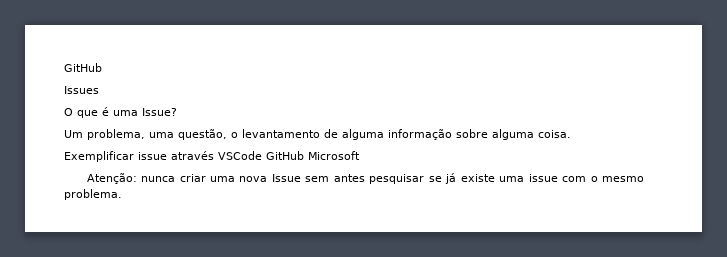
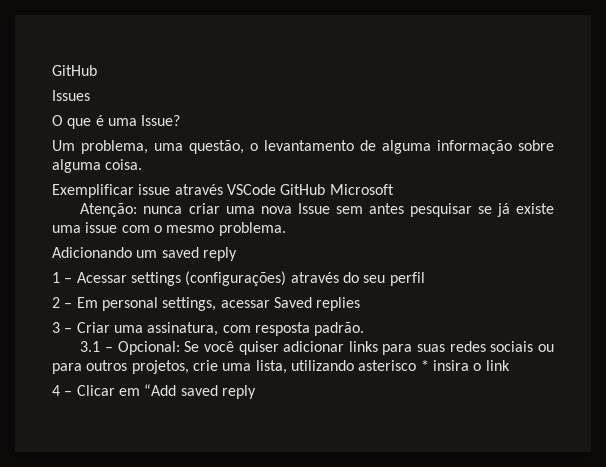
(122, 194) none -> [52,247,237,261] [52,271,425,286] [52,297,361,311] [52,322,365,336] [80,341,555,355] [52,360,510,374] [52,384,256,399] // Adicionando um saved reply // 1 – Acessar settings (configurações) através do seu perfil // 2 – Em personal settings, acessar Saved replies // 3 – Criar uma assinatura, com resposta padrão. // 3.1 – Opcional: Se você quiser adicionar links para suas redes sociais ou para outros projetos, crie uma lista, utilizando asterisco * insira o link // 4 – Clicar em “Add saved reply

